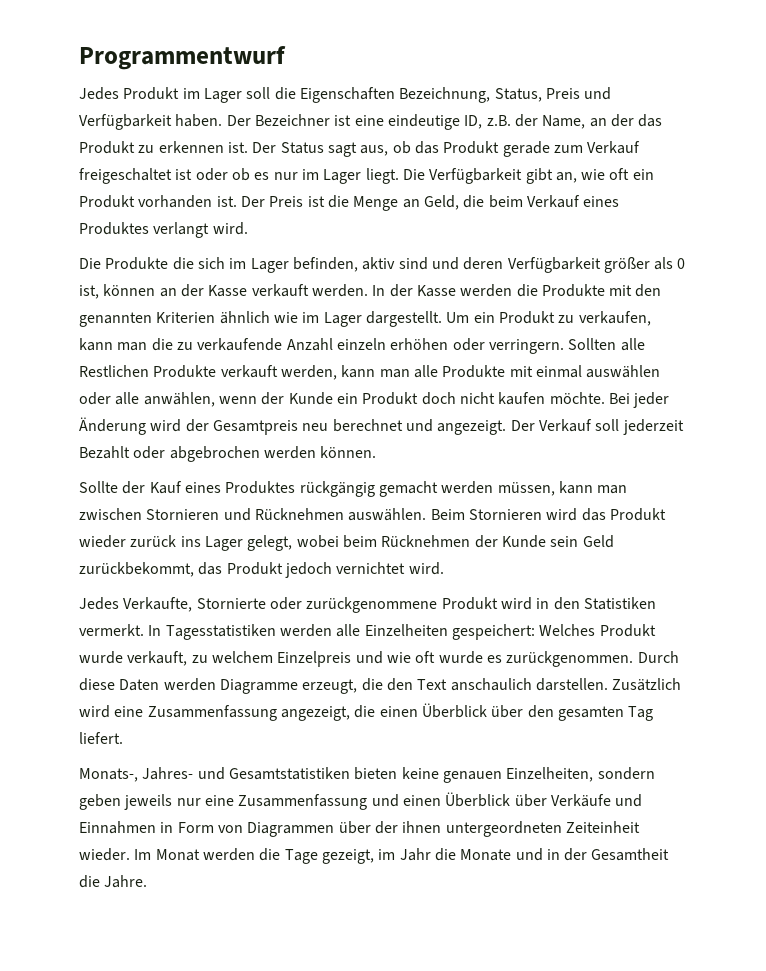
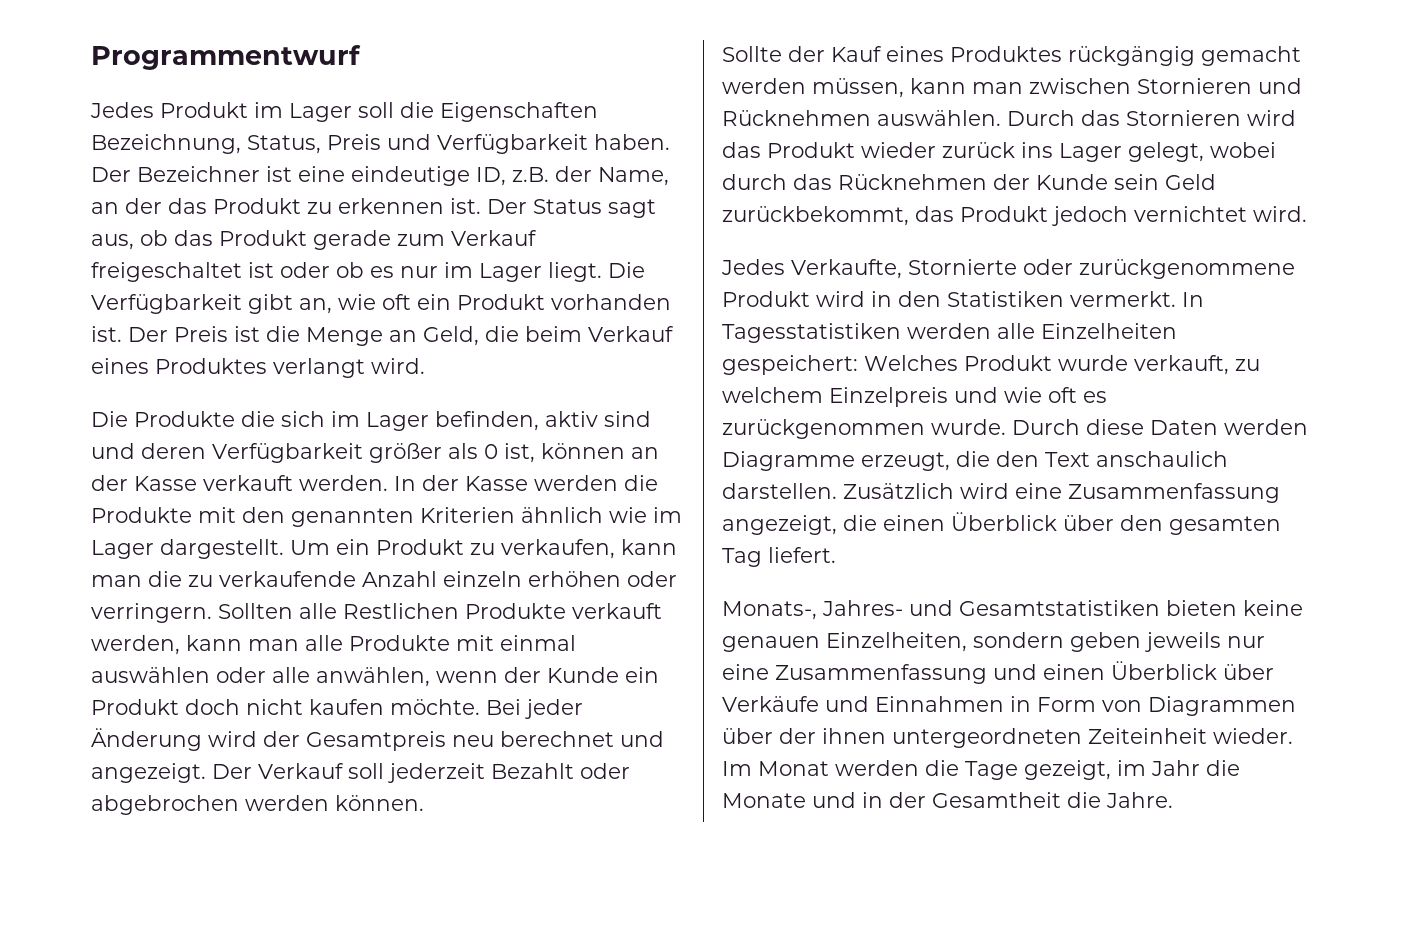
[430,509,465,520] Beim -> [1007,110,1120,126] Durch das
[342,535,377,548] beim -> [722,174,832,190] durch das
[438,651,634,667] wurde es zurückgenommen. -> [1083,391,1107,403] [722,419,1006,439] es zurückgenommen wurde.

